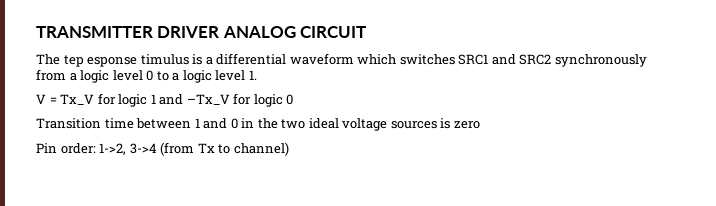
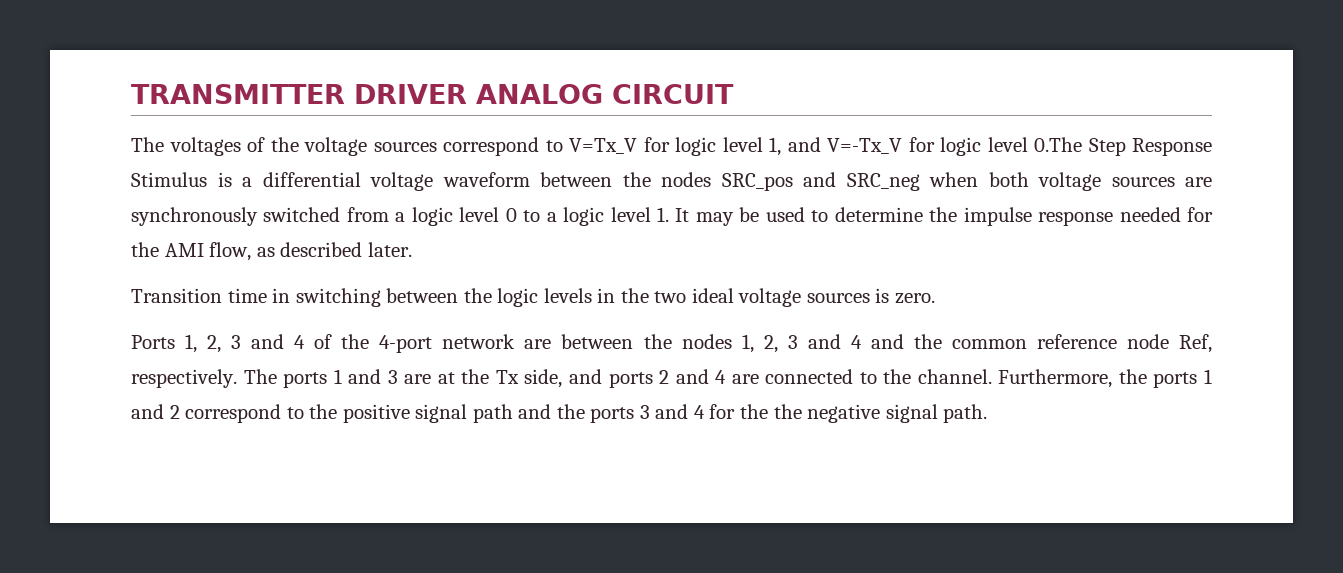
[63,53,647,67] tep esponse timulus is a differential waveform which switches SRC1 and SRC2 synchronously -> [169,137,1212,156] [131,172,1212,191] [131,207,341,226] voltages of the voltage sources correspond to V=Tx_V for logic level 1, and V=-Tx_V for logic level 0.The Step Response Stimulus is a differential voltage waveform between the nodes SRC_pos and SRC_neg when both voltage sources are synchronously switched
[36,93,294,107] [36,118,238,129] // V = Tx_V for logic 1 and –Tx_V for logic 0 // Transition time between 1 and 0 -> [675,207,1214,226] [131,242,412,261] [131,288,592,307] It may be used to determine the impulse response needed for the AMI flow, as described later. // Transition time in switching between the logic levels
[453,121,480,129] [36,142,289,156] zero // Pin order: 1->2, 3->4 (from Tx to channel) -> [895,293,936,304] [131,334,1212,353] [131,369,1212,388] [131,404,988,423] zero. // Ports 1, 2, 3 and 4 of the 4-port network are between the nodes 1, 2, 3 and 4 and the common reference node Ref, respectively. The ports 1 and 3 are at the Tx side, and ports 2 and 4 are connected to the channel. Furthermore, the ports 1 and 2 correspond to the positive signal path and the ports 3 and 4 for the the negative signal path.

